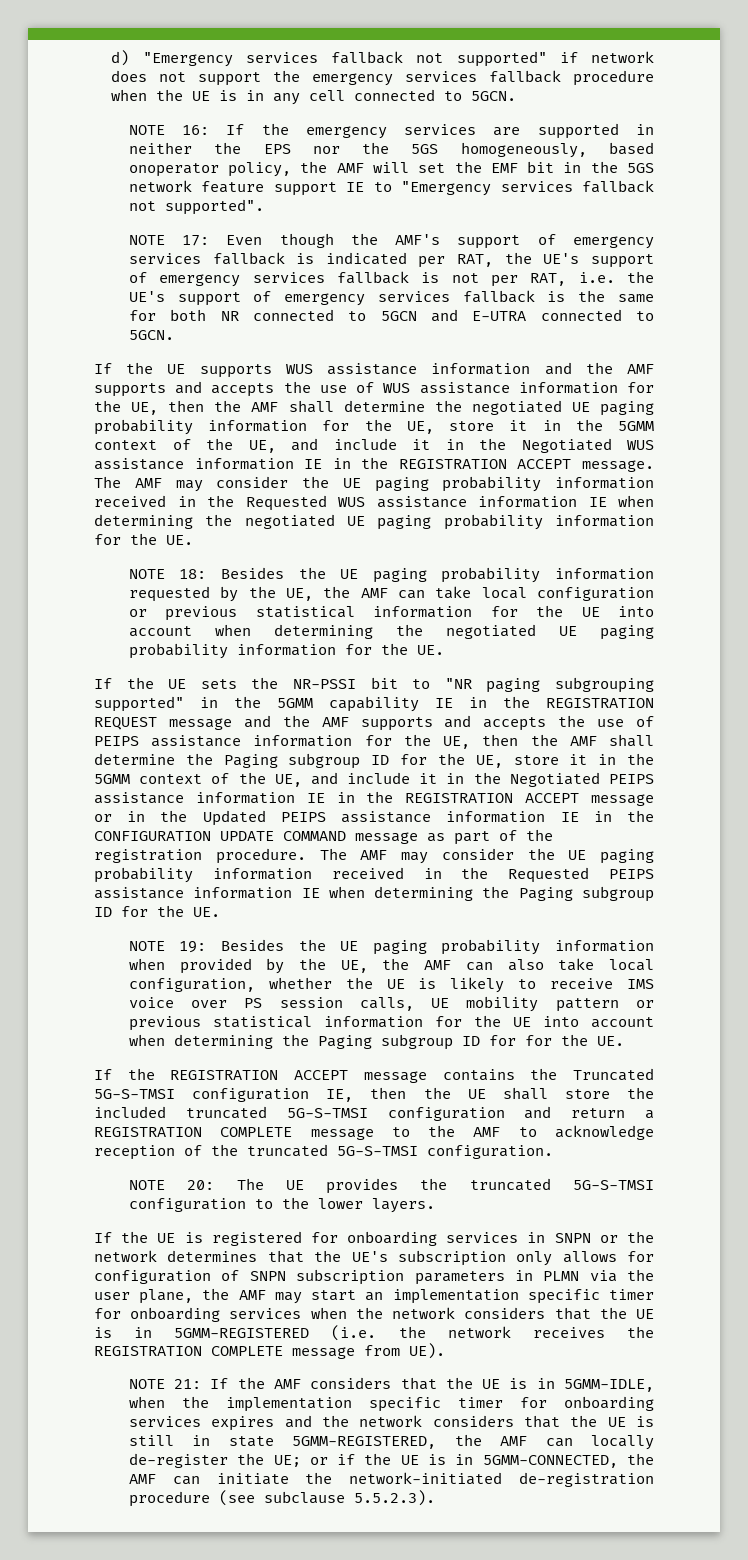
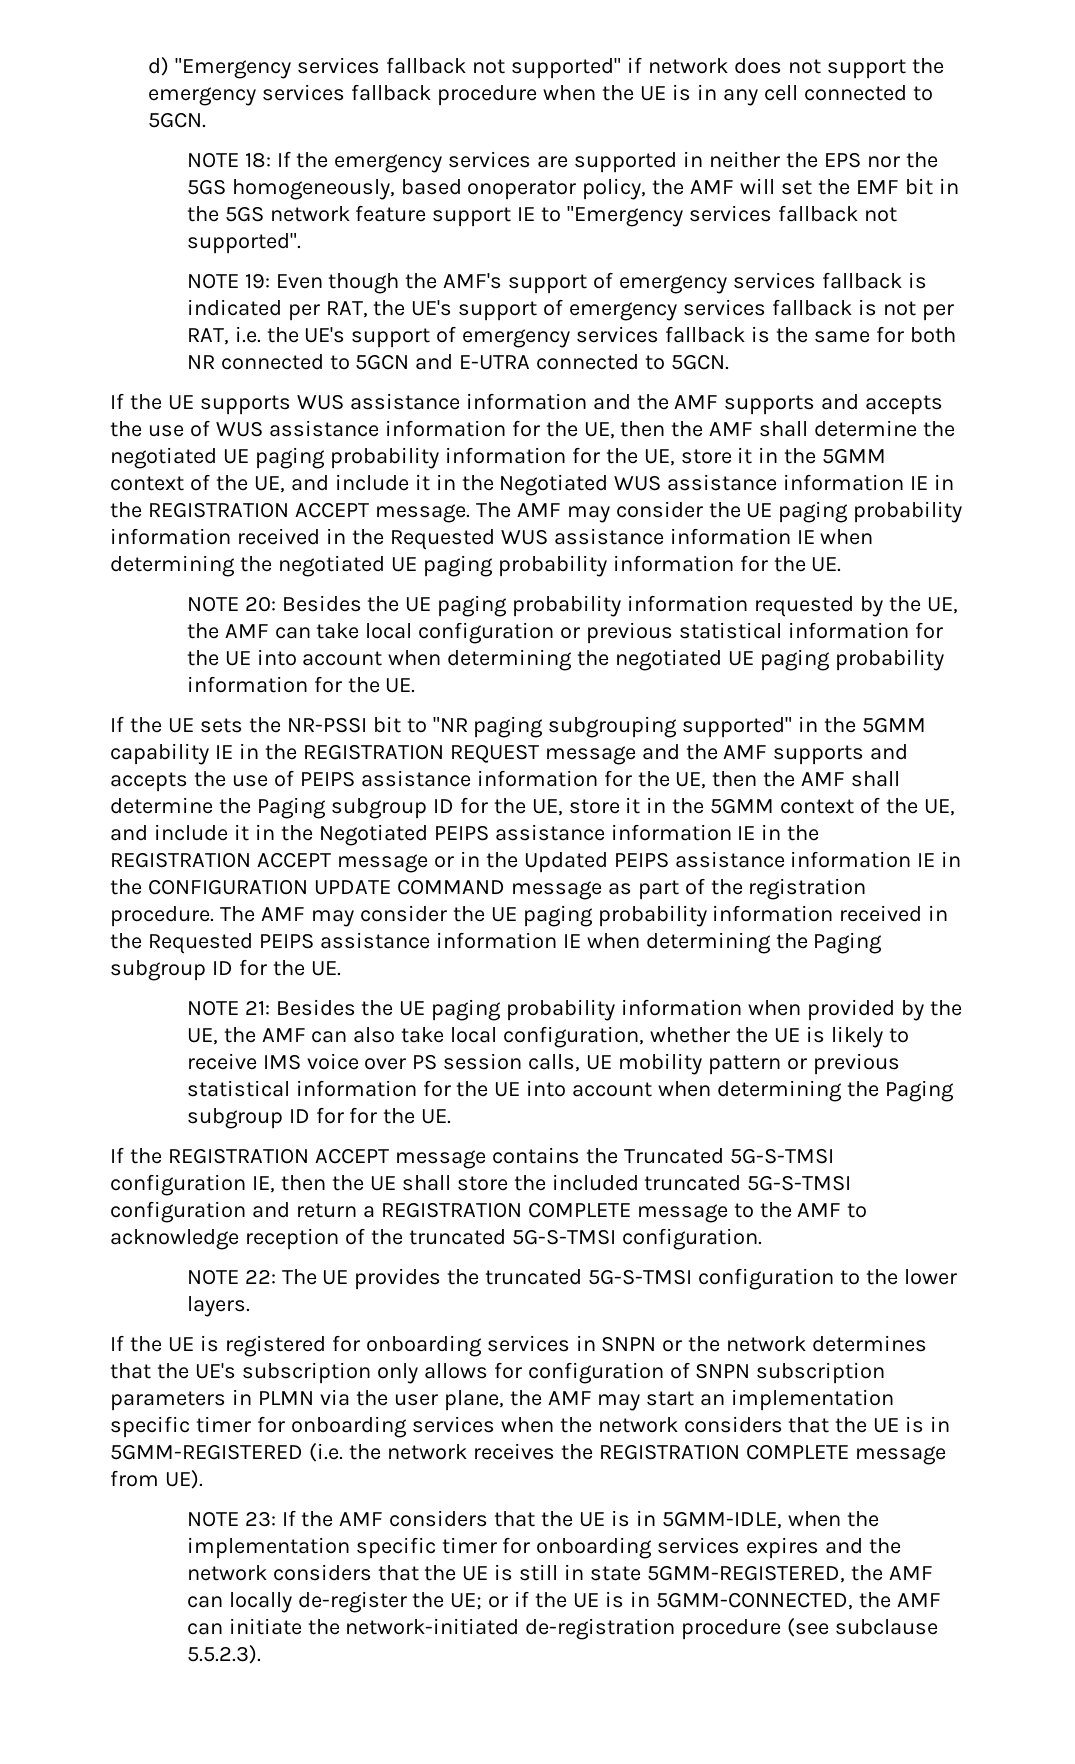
[182,125,210,135] 16: -> [244,152,271,168] 18:
[182,235,210,246] 17: -> [244,273,270,289] 19:
[179,569,207,579] 18: -> [244,596,276,612] 20:
[179,941,207,953] 19: -> [244,1000,270,1015] 21:
[187,1180,215,1190] 20: -> [244,1269,276,1284] 22:
[174,1379,202,1389] 21: -> [244,1511,276,1527] 23:

